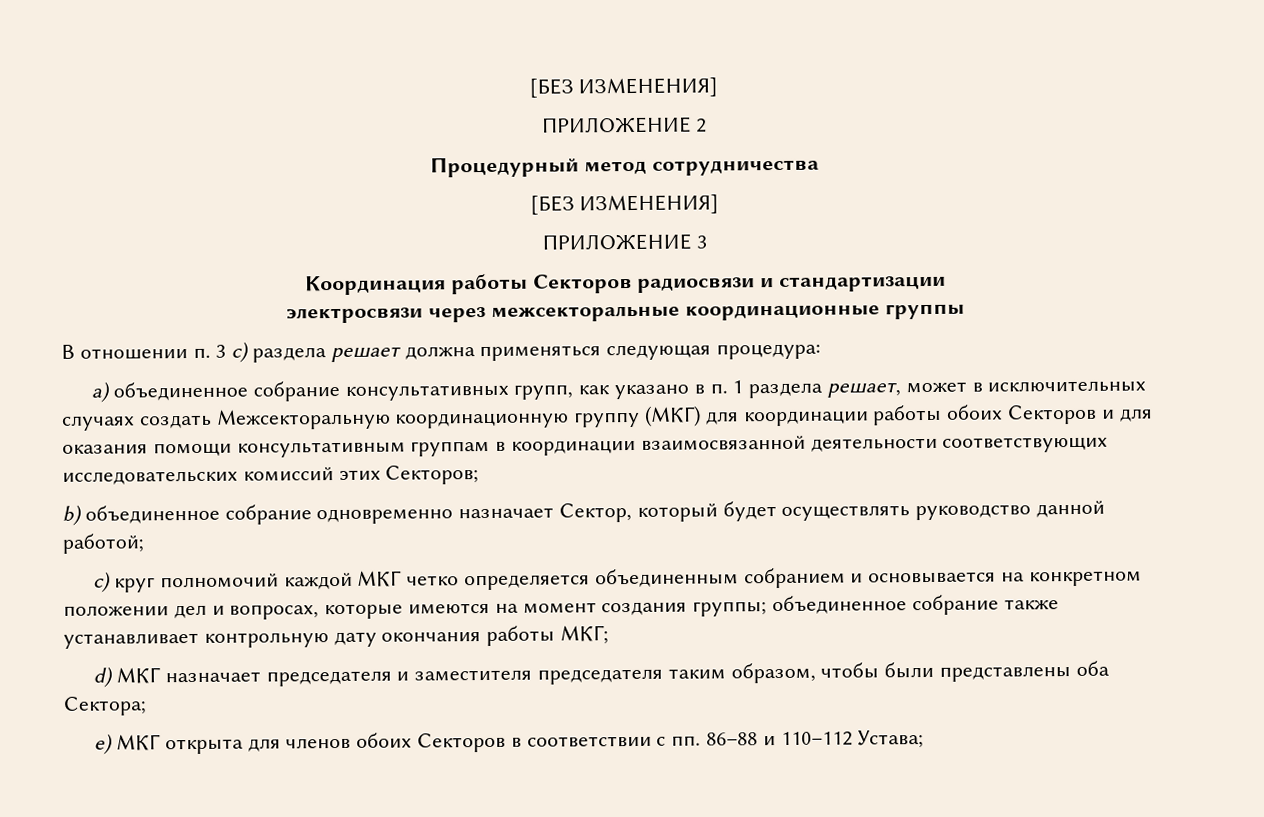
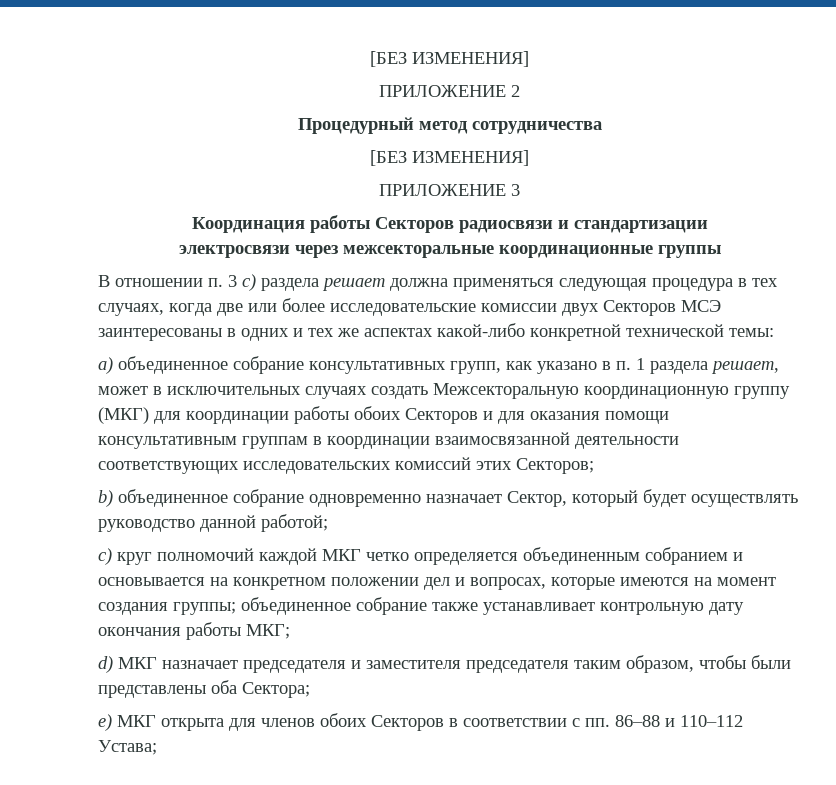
[716,343,822,360] процедура: -> [652,278,778,291] [98,298,721,316] [98,323,774,341] процедура в тех случаях, когда две или более исследовательские комиссии двух Секторов МСЭ заинтересованы в одних и тех же аспектах какой-либо конкретной технической темы:

